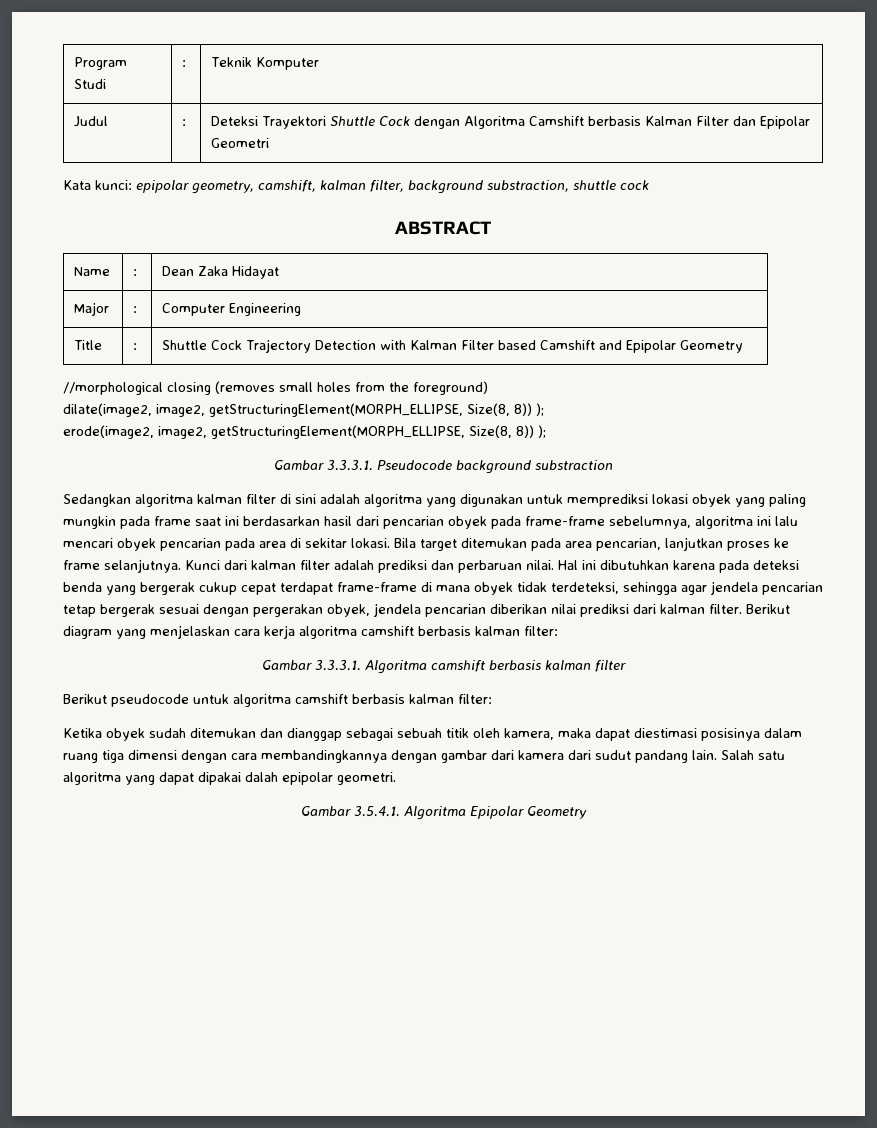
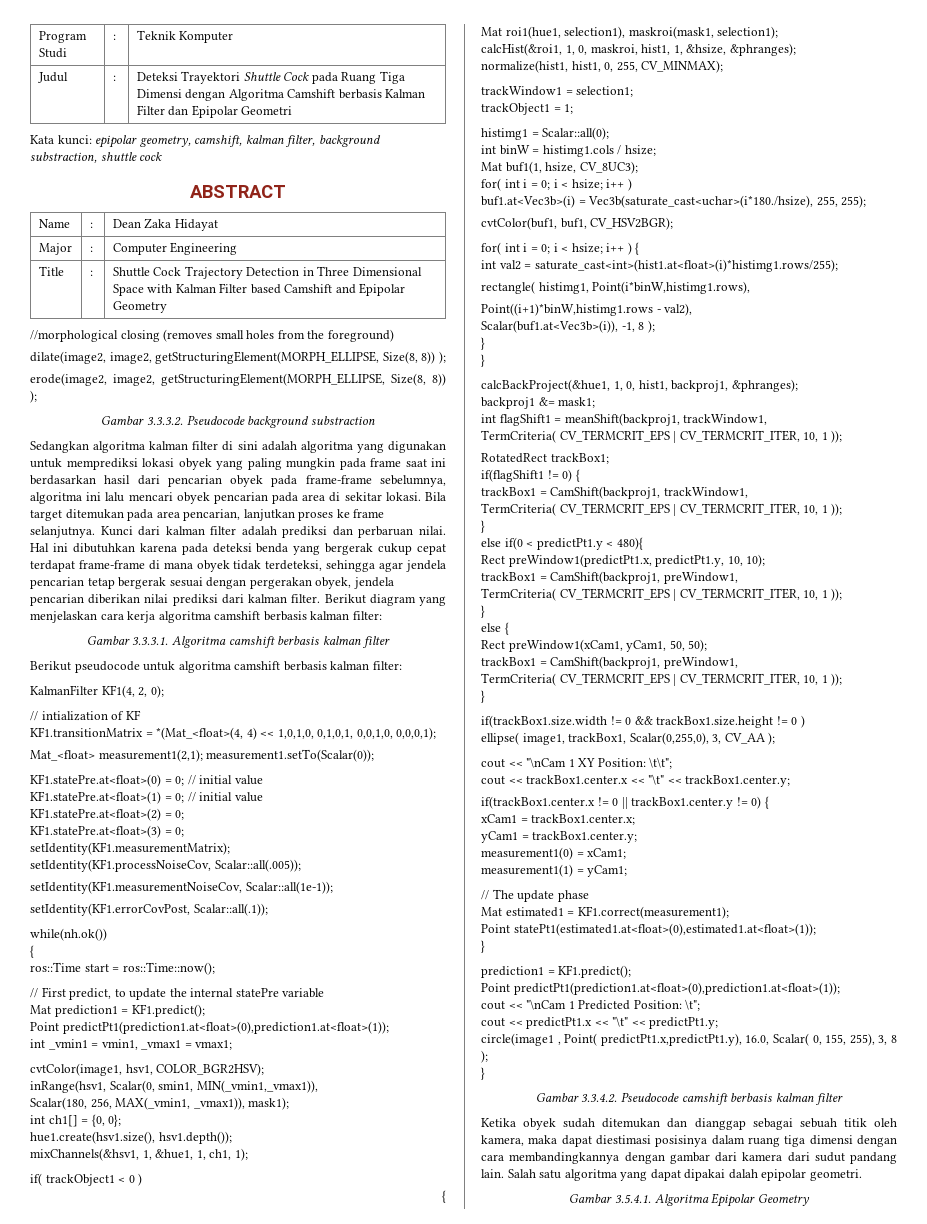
(411, 121) none -> [311,71,405,84] [136,89,182,98] pada Ruang Tiga Dimensi
(377, 345) none -> [302,266,422,276] [112,284,144,296] in Three Dimensional Space
[326,460,373,471] 3.3.3.1. -> [146,417,183,426] 3.3.3.2.
(492, 699) none -> [30,685,164,698] [30,710,141,721] [30,727,437,740] [30,749,375,762] [30,774,263,787] [30,791,263,804] [30,808,185,821] [30,825,185,838] [30,842,230,855] [30,859,301,872] [30,881,333,894] [30,903,268,916] [30,928,107,941] [30,945,34,958] [30,962,215,975] [30,987,325,1000] [30,1004,205,1017] [30,1021,389,1034] [30,1039,233,1050] [30,1063,265,1076] [30,1080,318,1093] [30,1097,290,1110] [30,1114,122,1127] [30,1131,232,1144] [30,1148,248,1161] [30,1173,143,1186] [442,1190,446,1203] [481,26,779,39] [481,43,796,56] [481,60,724,73] [481,86,634,97] [481,103,574,115] [481,127,610,140] [481,145,656,157] [481,161,638,174] [481,178,632,191] [481,195,867,208] [481,217,674,230] [481,242,640,255] [481,259,838,272] [481,281,751,294] [481,303,693,316] [481,320,655,333] [481,337,485,350] [481,354,485,367] [481,379,798,392] [481,397,596,409] [481,413,768,426] [481,430,843,443] [481,453,609,464] [481,469,580,482] [481,486,748,499] [481,503,843,516] [481,520,485,533] [481,537,643,550] [481,554,766,567] [481,571,738,584] [481,588,843,601] [481,605,485,618] [481,622,509,635] [481,639,708,652] [481,656,738,669] [481,673,843,686] [481,690,485,703] [481,715,805,728] [481,732,776,745] [481,757,673,769] [481,774,791,787] [481,796,769,809] [481,814,636,825] [481,831,638,843] [481,847,627,860] [481,864,628,877] [481,889,589,902] [481,906,729,919] [481,923,816,936] [481,940,485,953] [481,965,632,978] [481,982,840,995] [481,999,701,1011] [481,1016,719,1029] [481,1033,898,1046] [481,1050,488,1063] [481,1067,485,1080] [535,1092,844,1105] // KalmanFilter KF1(4, 2, 0); // // intialization of KF // KF1.transitionMatrix = *(Mat_<float>(4, 4) << 1,0,1,0, 0,1,0,1, 0,0,1,0, 0,0,0,1); // Mat_<float> measurement1(2,1); measurement1.setTo(Scalar(0)); // KF1.statePre.at<float>(0) = 0; // initial value // KF1.statePre.at<float>(1) = 0; // initial value // KF1.statePre.at<float>(2) = 0; // KF1.statePre.at<float>(3) = 0; // setIdentity(KF1.measurementMatrix); // setIdentity(KF1.processNoiseCov, Scalar::all(.005)); // setIdentity(KF1.measurementNoiseCov, Scalar::all(1e-1)); // setIdentity(KF1.errorCovPost, Scalar::all(.1)); // while(nh.ok()) // { // ros::Time start = ros::Time::now(); // // First predict, to update the internal statePre variable // Mat prediction1 = KF1.predict(); // Point predictPt1(prediction1.at<float>(0),prediction1.at<float>(1)); // int _vmin1 = vmin1, _vmax1 = vmax1; // cvtColor(image1, hsv1, COLOR_BGR2HSV); // inRange(hsv1, Scalar(0, smin1, MIN(_vmin1,_vmax1)), // Scalar(180, 256, MAX(_vmin1, _vmax1)), mask1); // int ch1[] = {0, 0}; // hue1.create(hsv1.size(), hsv1.depth()); // mixChannels(&hsv1, 1, &hue1, 1, ch1, 1); // if( trackObject1 < 0 ) // { // Mat roi1(hue1, selection1), maskroi(mask1, selection1); // calcHist(&roi1, 1, 0, maskroi, hist1, 1, &hsize, &phranges); // normalize(hist1, hist1, 0, 255, CV_MINMAX); // trackWindow1 = selection1; // trackObject1 = 1; // histimg1 = Scalar::all(0); // int binW = histimg1.cols / hsize; // Mat buf1(1, hsize, CV_8UC3); // for( int i = 0; i < hsize; i++ ) // buf1.at<Vec3b>(i) = Vec3b(saturate_cast<uchar>(i*180./hsize), 255, 255); // cvtColor(buf1, buf1, CV_HSV2BGR); // for( int i = 0; i < hsize; i++ ) { // int val2 = saturate_cast<int>(hist1.at<float>(i)*histimg1.rows/255); // rectangle( histimg1, Point(i*binW,histimg1.rows), // Point((i+1)*binW,histimg1.rows - val2), // Scalar(buf1.at<Vec3b>(i)), -1, 8 ); // } // } // calcBackProject(&hue1, 1, 0, hist1, backproj1, &phranges); // backproj1 &= mask1; // int flagShift1 = meanShift(backproj1, trackWindow1, // TermCriteria( CV_TERMCRIT_EPS | CV_TERMCRIT_ITER, 10, 1 )); // RotatedRect trackBox1; // if(flagShift1 != 0) { // trackBox1 = CamShift(backproj1, trackWindow1, // TermCriteria( CV_TERMCRIT_EPS | CV_TERMCRIT_ITER, 10, 1 )); // } // else if(0 < predictPt1.y < 480){ // Rect preWindow1(predictPt1.x, predictPt1.y, 10, 10); // trackBox1 = CamShift(backproj1, preWindow1, // TermCriteria( CV_TERMCRIT_EPS | CV_TERMCRIT_ITER, 10, 1 )); // } // else { // Rect preWindow1(xCam1, yCam1, 50, 50); // trackBox1 = CamShift(backproj1, preWindow1, // TermCriteria( CV_TERMCRIT_EPS | CV_TERMCRIT_ITER, 10, 1 )); // } // if(trackBox1.size.width != 0 && trackBox1.size.height != 0 ) // ellipse( image1, trackBox1, Scalar(0,255,0), 3, CV_AA ); // cout << "\nCam 1 XY Position: \t\t"; // cout << trackBox1.center.x << "\t" << trackBox1.center.y; // if(trackBox1.center.x != 0 || trackBox1.center.y != 0) { // xCam1 = trackBox1.center.x; // yCam1 = trackBox1.center.y; // measurement1(0) = xCam1; // measurement1(1) = yCam1; // // The update phase // Mat estimated1 = KF1.correct(measurement1); // Point statePt1(estimated1.at<float>(0),estimated1.at<float>(1)); // } // prediction1 = KF1.predict(); // Point predictPt1(prediction1.at<float>(0),prediction1.at<float>(1)); // cout << "\nCam 1 Predicted Position: \t"; // cout << predictPt1.x << "\t" << predictPt1.y; // circle(image1 , Point( predictPt1.x,predictPt1.y), 16.0, Scalar( 0, 155, 255), 3, 8 ); // } // Gambar 3.3.4.2. Pseudocode camshift berbasis kalman filter

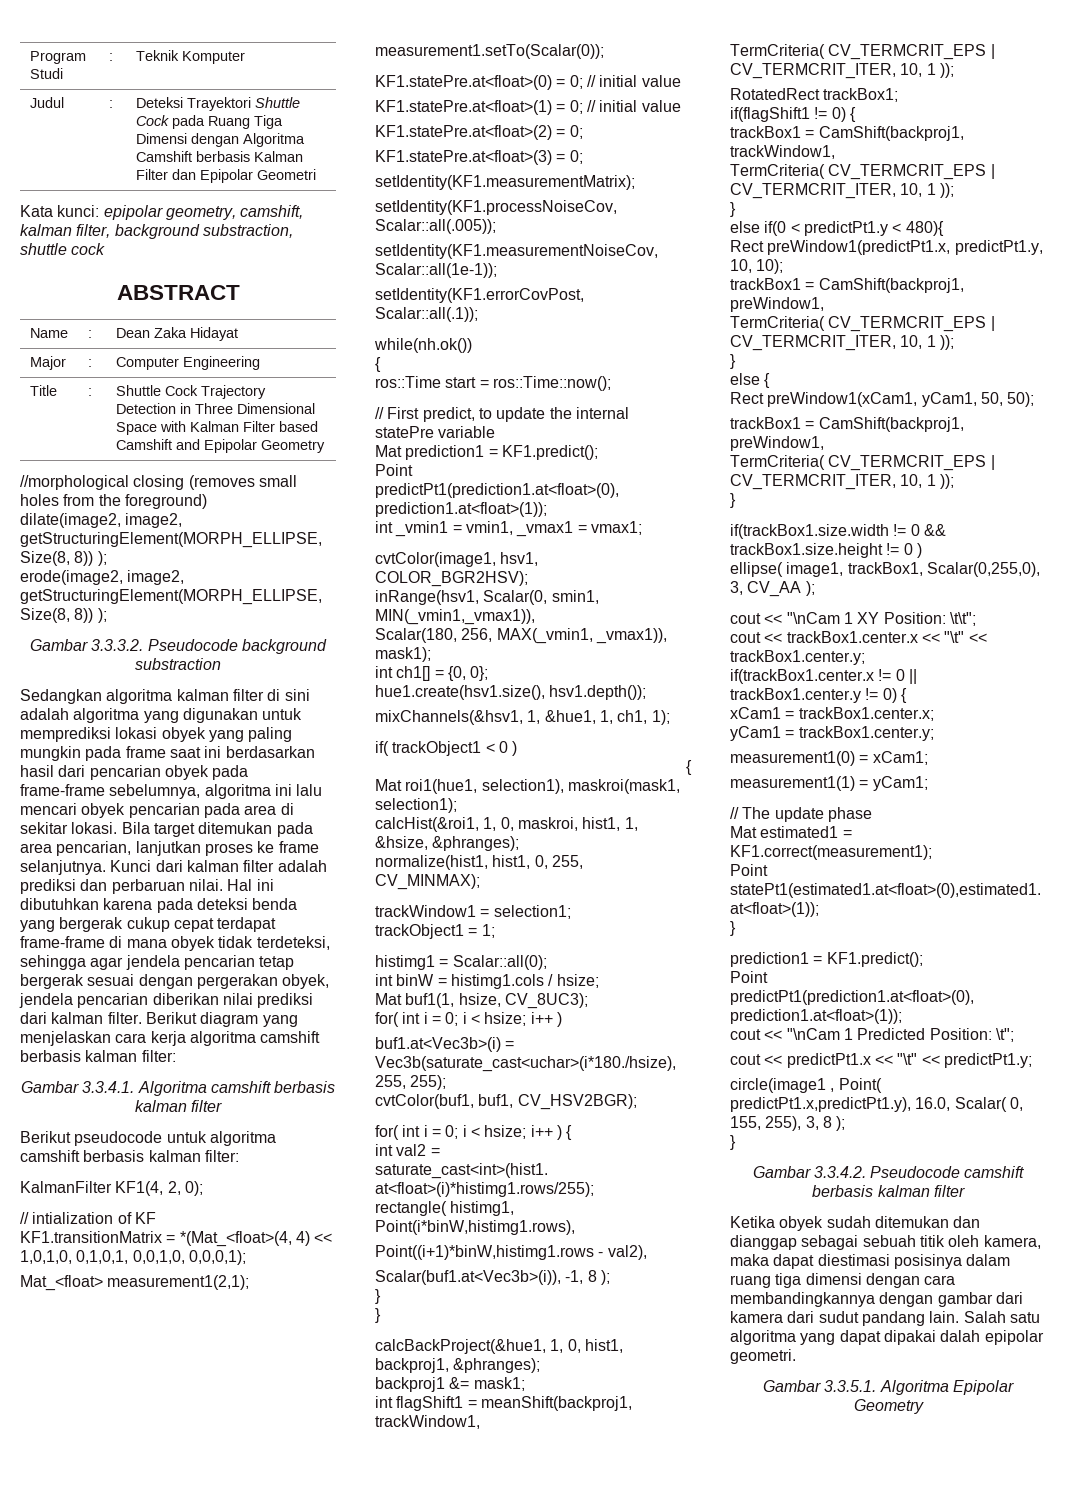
[132,637,169,645] 3.3.3.1. -> [82,1081,135,1093] 3.3.4.1.
[614,1194,651,1204] 3.5.4.1. -> [824,1380,877,1392] 3.3.5.1.

